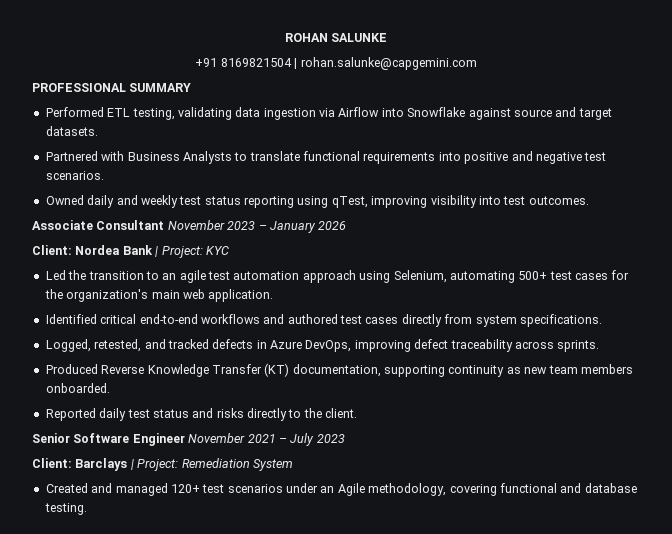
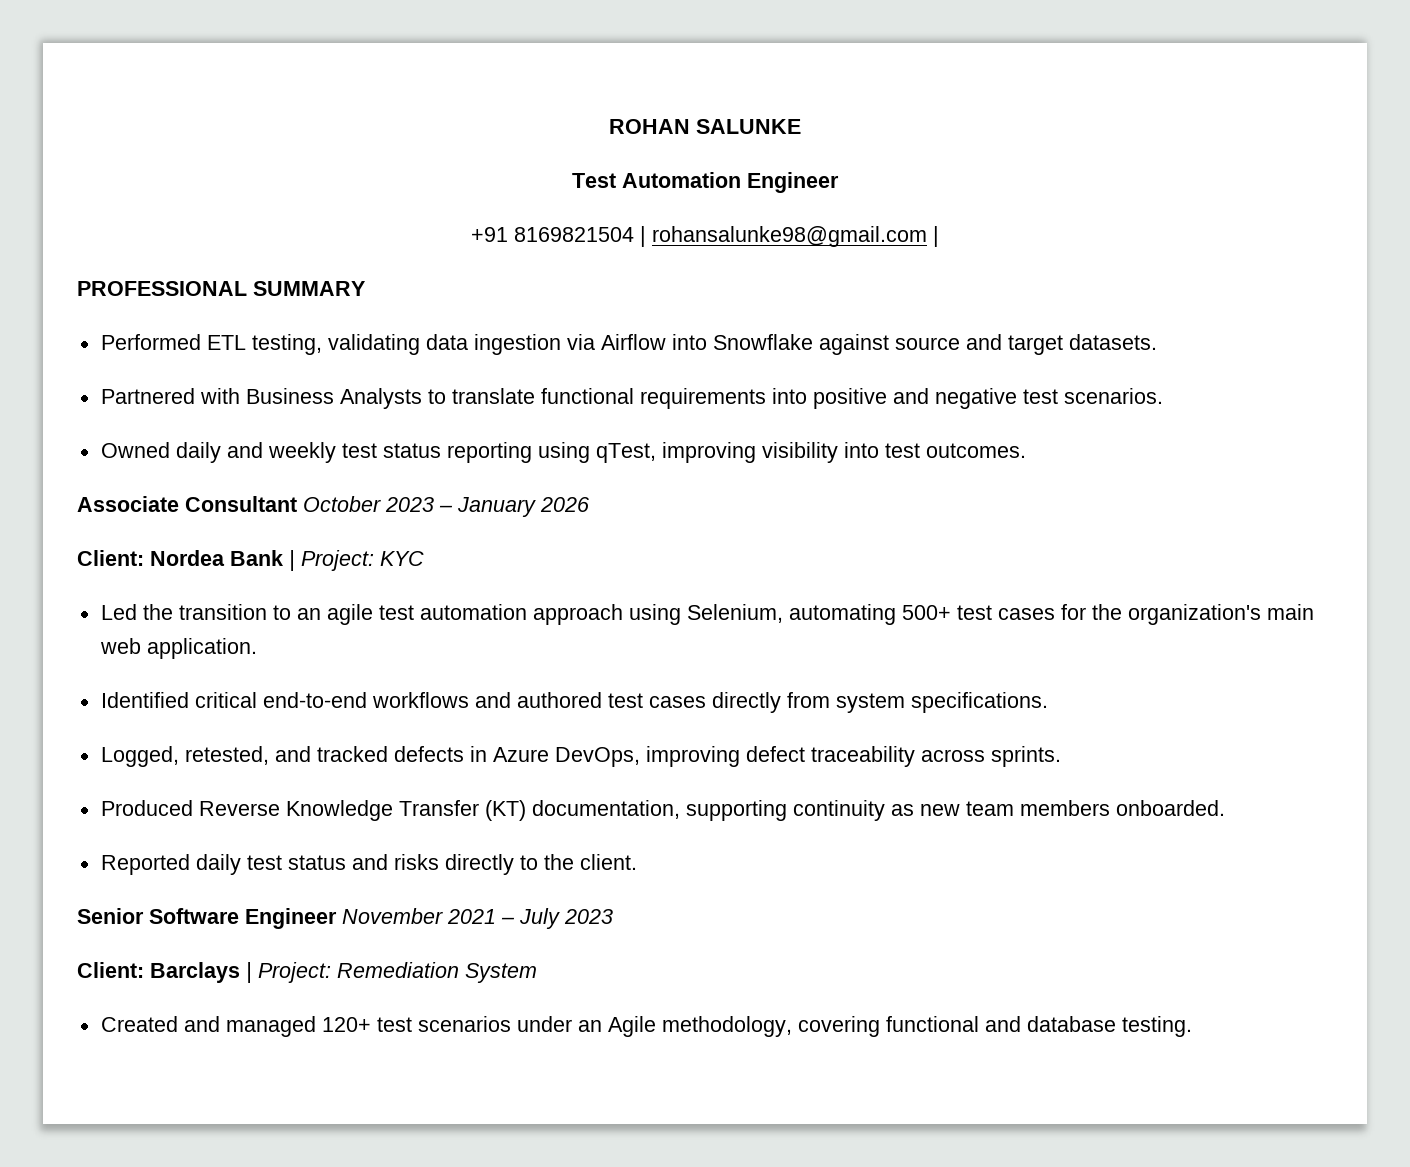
(388, 37) none -> [572,172,839,193] // Test Automation Engineer
[300,57,477,70] rohan.salunke@capgemini.com -> [652,226,939,247] rohansalunke98@gmail.com |
[167,220,225,230] November -> [303,496,381,512] October

